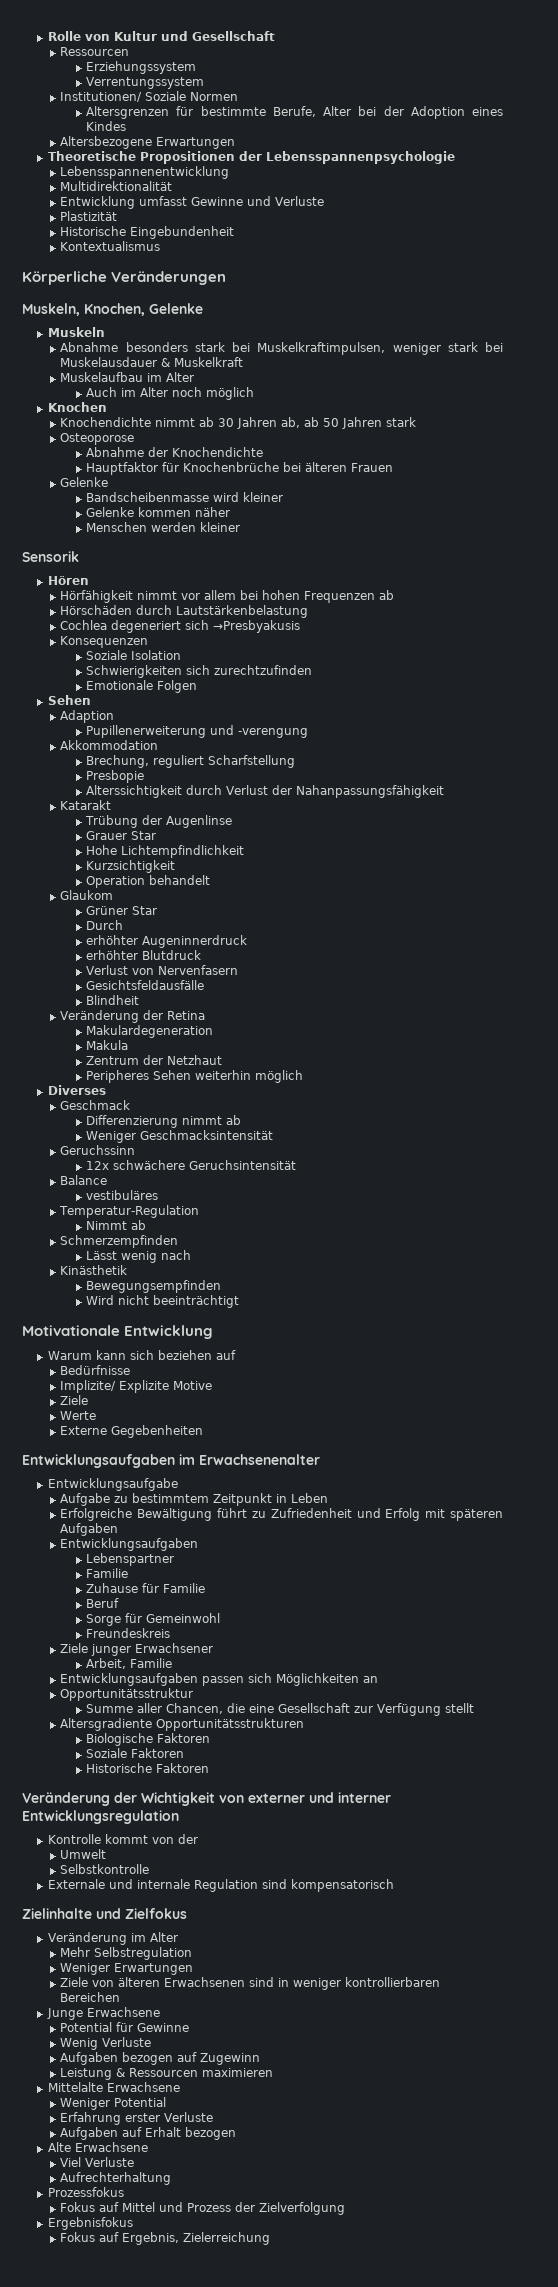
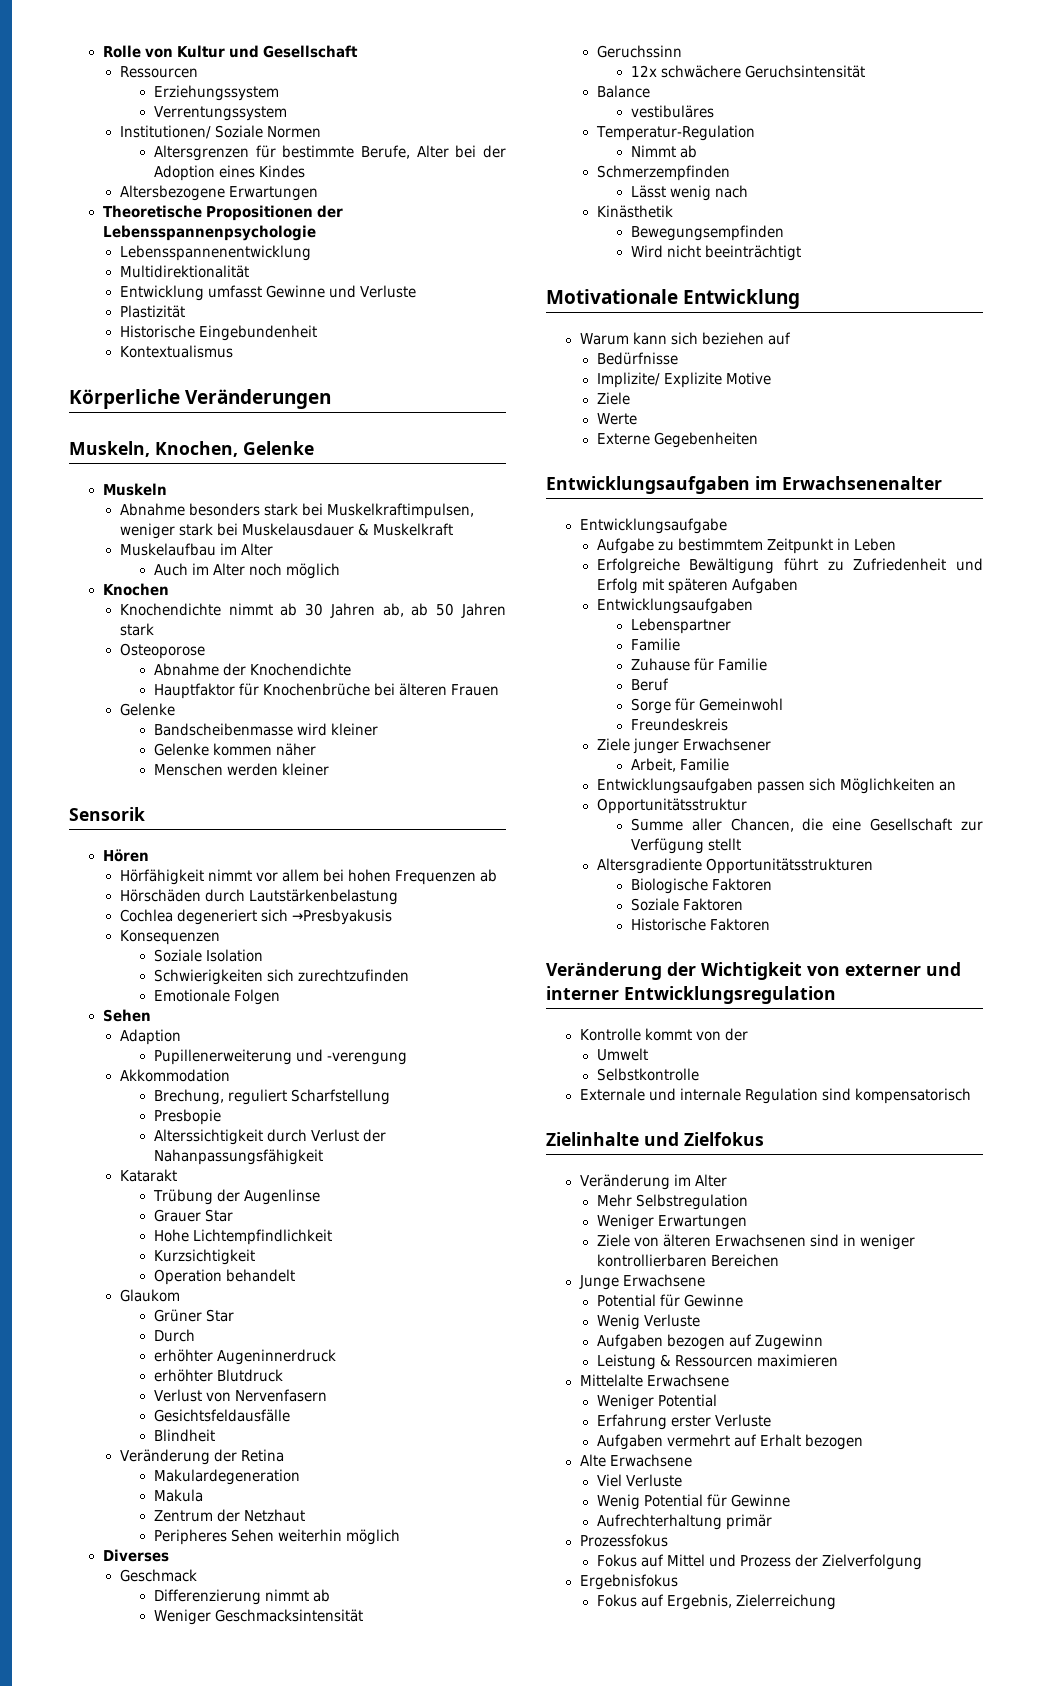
(119, 2133) none -> [666,1434,730,1447] vermehrt
(135, 2162) none -> [596,1494,790,1510] // Wenig Potential für Gewinne
(172, 2178) none -> [725,1514,772,1530] primär

